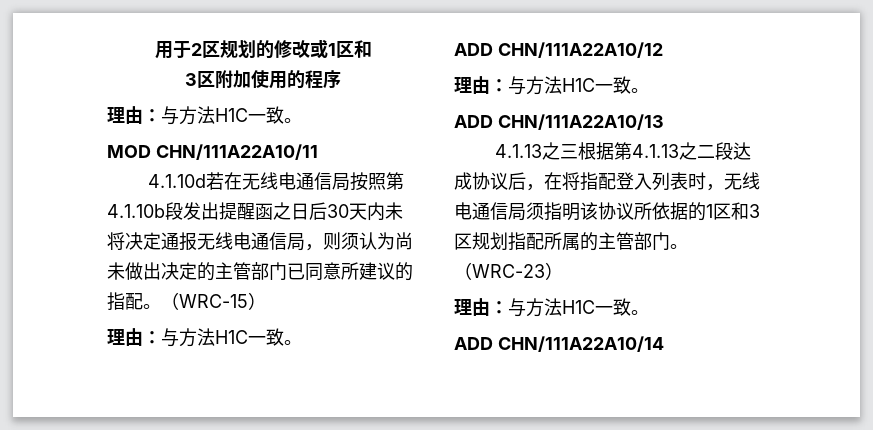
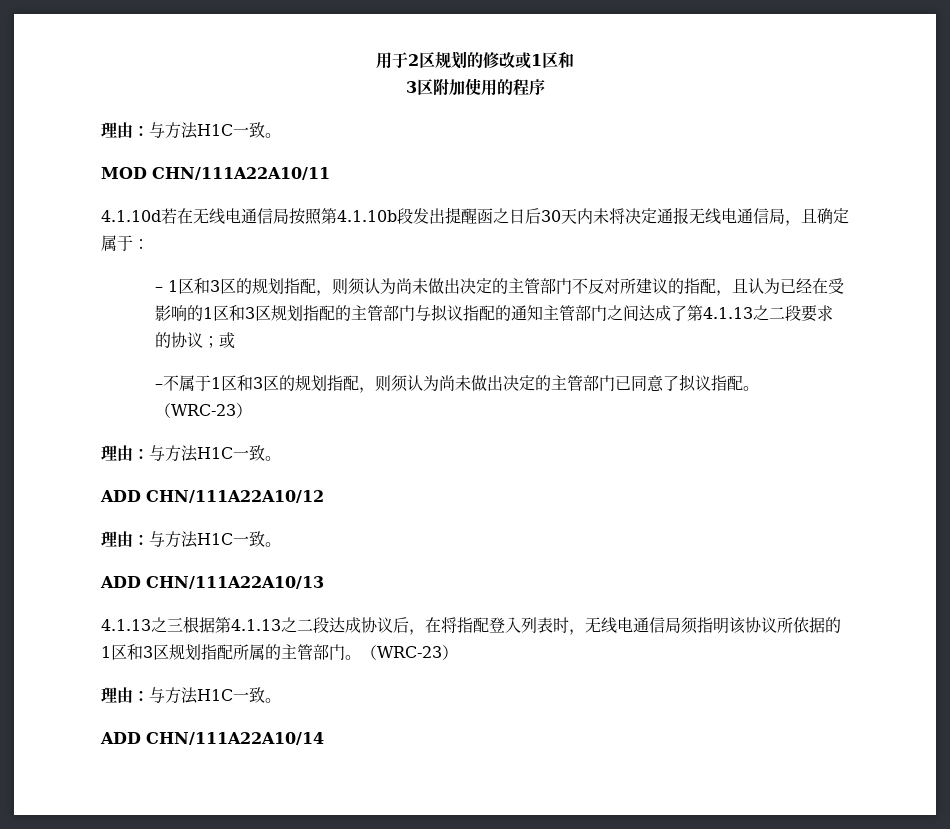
(323, 247) none -> [801,208,849,224] [101,235,149,251] [155,278,845,296] [155,304,834,322] [155,332,236,349] [155,375,376,393] 且确定属于： // – 1区和3区的规划指配，则须认为尚未做出决定的主管部门不反对所建议的指配，且认为已经在受影响的1区和3区规划指配的主管部门与拟议指配的通知主管部门之间达成了第4.1.13之二段要求的协议；或 // –不属于1区和3区的规划指配，
[341,262,413,281] 所建议的 -> [663,374,712,392] 了拟议
[179,294,248,308] WRC-15 -> [171,404,237,416] WRC-23

